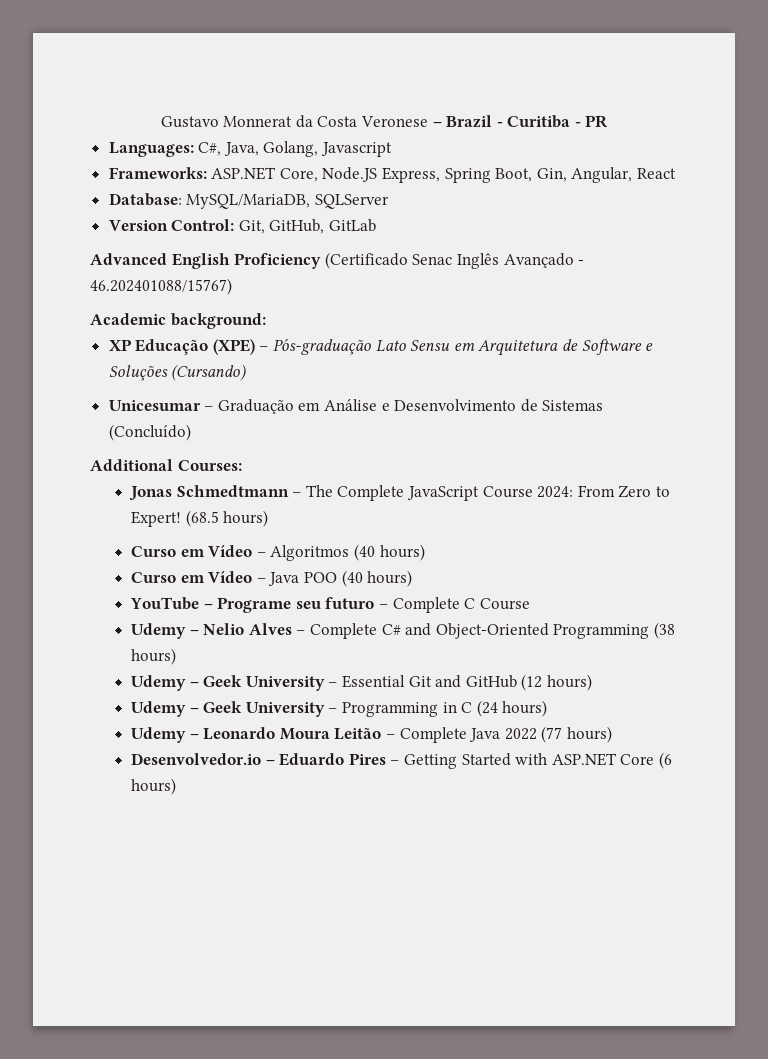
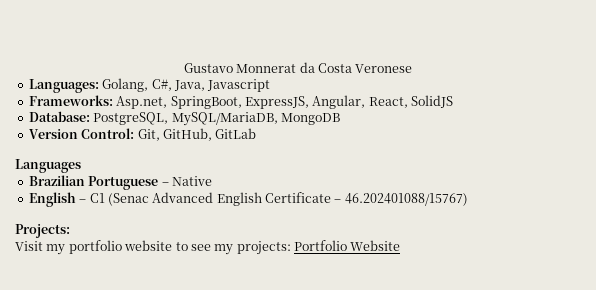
[432,115,609,128] – Brazil - Curitiba - PR -> (413, 68) none
(194, 149) none -> [102,78,149,92] Golang,
[263,141,319,157] Golang, -> (205, 85) none
[211,167,677,183] [108,193,389,209] ASP.NET Core, Node.JS Express, Spring Boot, Gin, Angular, React // Database: MySQL/MariaDB, SQLServer -> [116,95,453,109] [28,111,340,126] Asp.net, SpringBoot, ExpressJS, Angular, React, SolidJS // Database: PostgreSQL, MySQL/MariaDB, MongoDB
[90,252,585,269] [90,278,232,295] [90,313,266,329] [108,339,654,356] [108,364,247,381] [108,399,604,414] [108,424,191,441] [90,459,242,471] [129,485,670,501] [131,510,269,527] [131,544,425,561] [131,570,413,587] [130,597,530,613] [131,622,675,639] [131,648,177,665] [131,674,592,691] [131,700,548,717] [131,726,612,743] [131,752,672,769] [131,778,177,795] Advanced English Proficiency (Certificado Senac Inglês Avançado - 46.202401088/15767) // Academic background: // XP Educação (XPE) – Pós-graduação Lato Sensu em Arquitetura de Software e Soluções (Cursando) // Unicesumar – Graduação em Análise e Desenvolvimento de Sistemas (Concluído) // Additional Courses: // Jonas Schmedtmann – The Complete JavaScript Course 2024: From Zero to Expert! (68.5 hours) // Curso em Vídeo – Algoritmos (40 hours) // Curso em Vídeo – Java POO (40 hours) // YouTube – Programe seu futuro – Complete C Course // Udemy – Nelio Alves – Complete C# and Object-Oriented Programming (38 hours) // Udemy – Geek University – Essential Git and GitHub (12 hours) // Udemy – Geek University – Programming in C (24 hours) // Udemy – Leonardo Moura Leitão – Complete Java 2022 (77 hours) // Desenvolvedor.io – Eduardo Pires – Getting Started with ASP.NET Core (6 hours) -> [15,159,81,173] [28,175,212,190] [28,192,468,207] [15,224,70,238] [15,240,401,255] Languages // Brazilian Portuguese – Native // English – C1 (Senac Advanced English Certificate – 46.202401088/15767) // Projects: // Visit my portfolio website to see my projects: Portfolio Website

